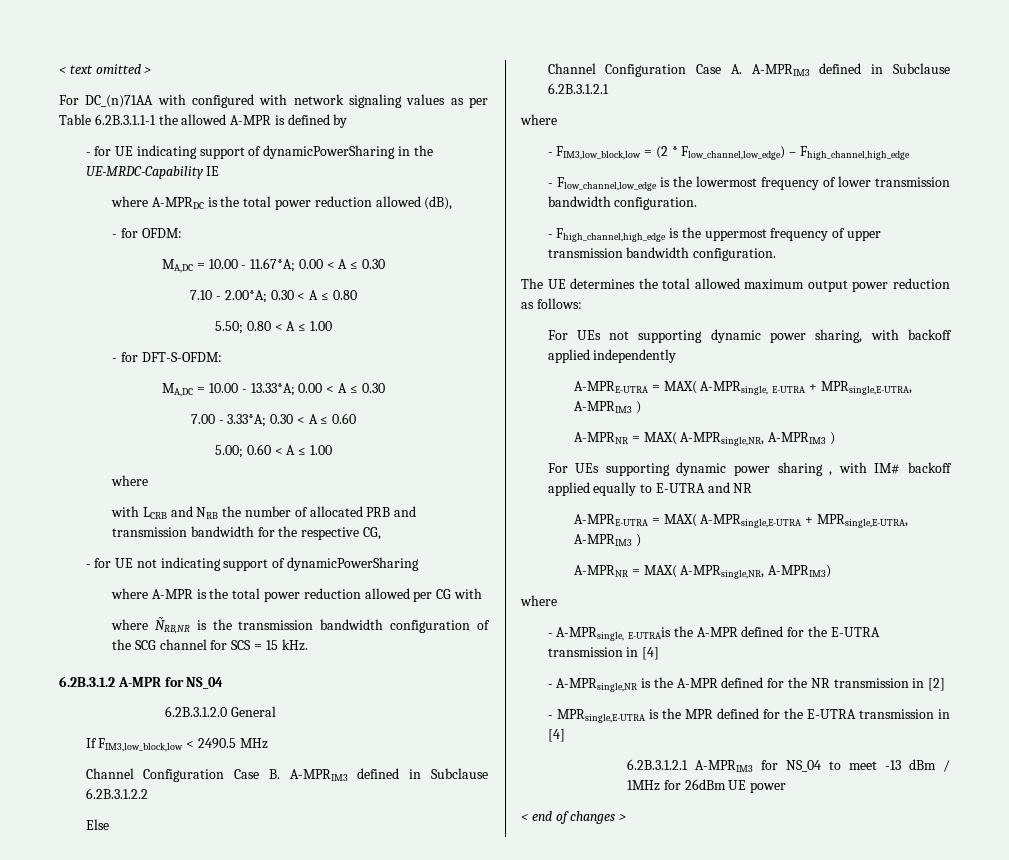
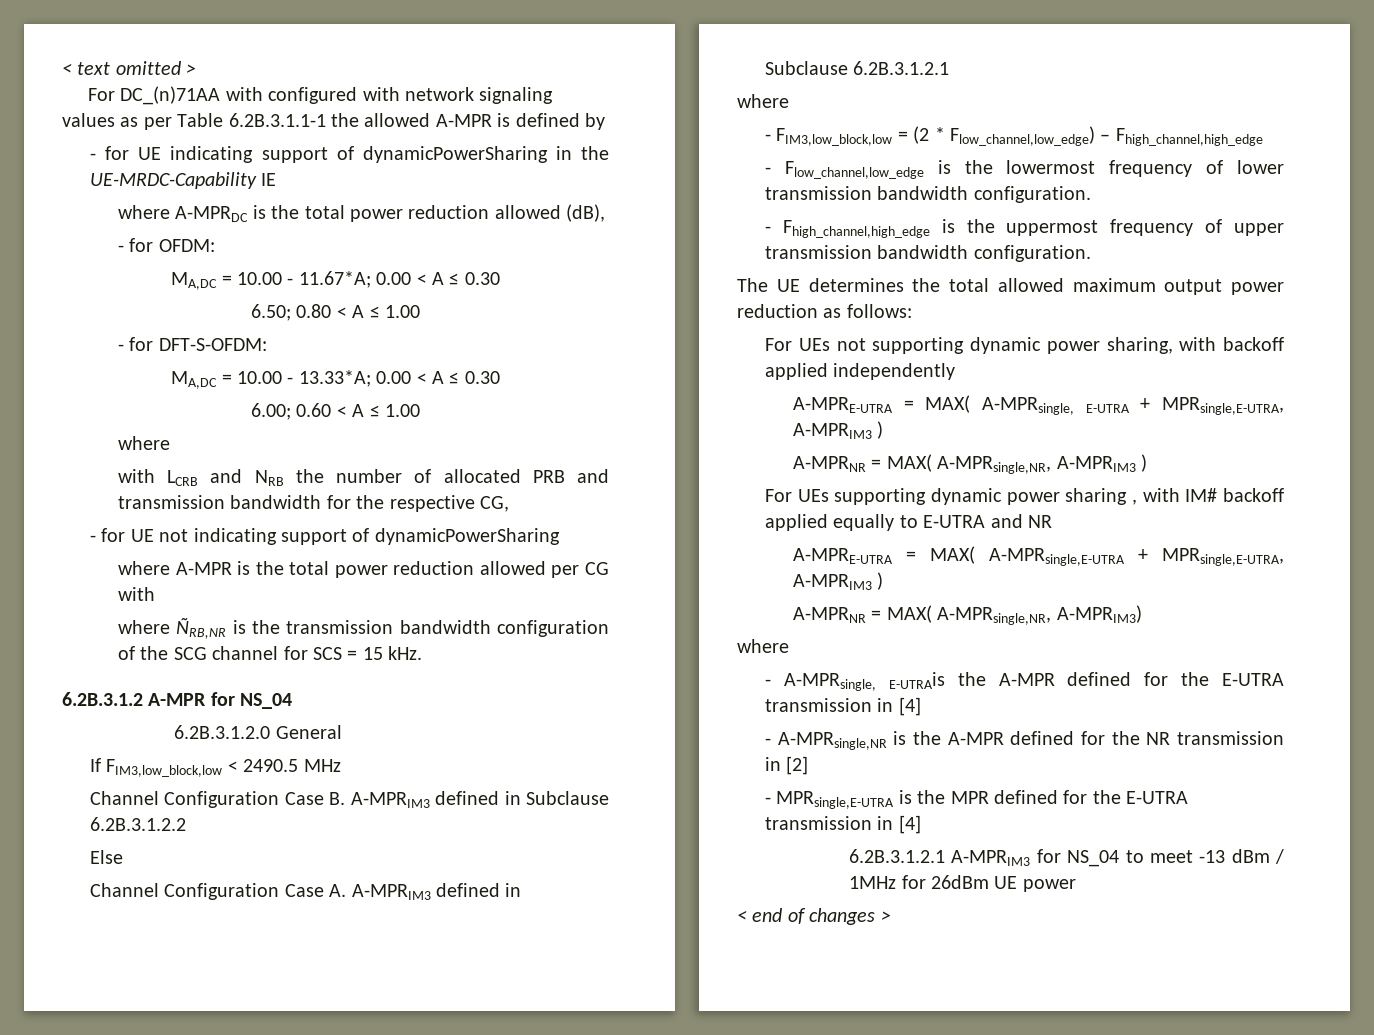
[190,290,357,303] [215,321,244,334] 7.10 - 2.00*A; 0.30 < A ≤ 0.80 // 5.50; -> [251,304,291,321] 6.50;
[190,413,357,427] [215,445,244,458] 7.00 - 3.33*A; 0.30 < A ≤ 0.60 // 5.00; -> [251,403,291,420] 6.00;

